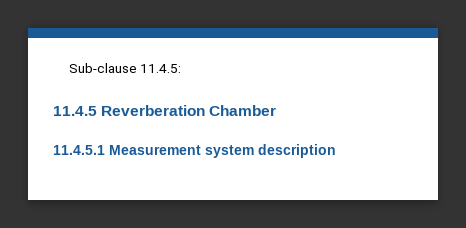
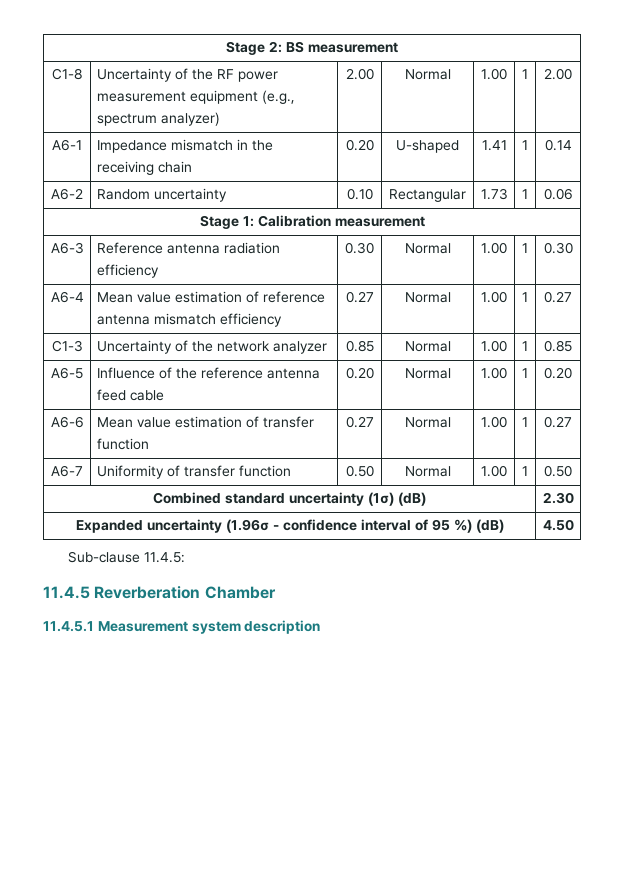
(68, 68) none -> [225,41,398,55] [52,68,82,80] [96,68,278,82] [96,90,295,104] [96,112,220,126] [345,68,374,80] [404,69,451,80] [481,68,507,80] [522,69,528,79] [544,68,572,80] [52,139,82,151] [96,139,273,153] [96,161,192,175] [345,139,374,151] [396,140,459,153] [481,140,507,151] [522,140,528,150] [544,139,572,151] [51,188,83,200] [96,188,227,202] [346,188,373,200] [389,189,466,202] [480,188,508,200] [522,189,528,199] [543,188,573,200] [199,215,425,229] [50,242,84,254] [96,242,280,254] [96,264,159,278] [345,242,374,254] [404,243,451,254] [481,242,507,254] [522,243,528,253] [543,242,573,254] [50,291,84,303] [96,291,325,303] [96,313,282,327] [345,291,374,303] [404,292,451,303] [481,291,507,303] [522,292,528,302] [544,291,572,303] [51,340,83,352] [96,340,327,354] [345,340,374,352] [404,341,451,352] [481,340,507,352] [522,341,528,351] [544,340,572,352] [51,367,83,379] [96,367,320,379] [96,389,164,401] [345,367,374,379] [404,368,451,379] [481,367,507,379] [522,368,528,378] [544,367,572,379] [50,416,84,428] [96,416,314,428] [96,438,149,450] [345,416,374,428] [404,417,451,428] [481,416,507,428] [522,417,528,427] [544,416,572,428] [51,465,83,477] [96,465,291,479] [345,465,374,477] [404,466,451,477] [481,465,507,477] [522,466,528,476] [544,465,572,477] [153,492,426,506] [542,492,574,504] [75,519,504,533] [542,519,574,531] Stage 2: BS measurement // C1-8 | Uncertainty of the RF power measurement equipment (e.g., spectrum analyzer) | 2.00 | Normal | 1.00 | 1 | 2.00 // A6-1 | Impedance mismatch in the receiving chain | 0.20 | U-shaped | 1.41 | 1 | 0.14 // A6-2 | Random uncertainty | 0.10 | Rectangular | 1.73 | 1 | 0.06 // Stage 1: Calibration measurement // A6-3 | Reference antenna radiation efficiency | 0.30 | Normal | 1.00 | 1 | 0.30 // A6-4 | Mean value estimation of reference antenna mismatch efficiency | 0.27 | Normal | 1.00 | 1 | 0.27 // C1-3 | Uncertainty of the network analyzer | 0.85 | Normal | 1.00 | 1 | 0.85 // A6-5 | Influence of the reference antenna feed cable | 0.20 | Normal | 1.00 | 1 | 0.20 // A6-6 | Mean value estimation of transfer function | 0.27 | Normal | 1.00 | 1 | 0.27 // A6-7 | Uniformity of transfer function | 0.50 | Normal | 1.00 | 1 | 0.50 // Combined standard uncertainty (1σ) (dB) | 2.30 // Expanded uncertainty (1.96σ - confidence interval of 95 %) (dB) | 4.50 //

